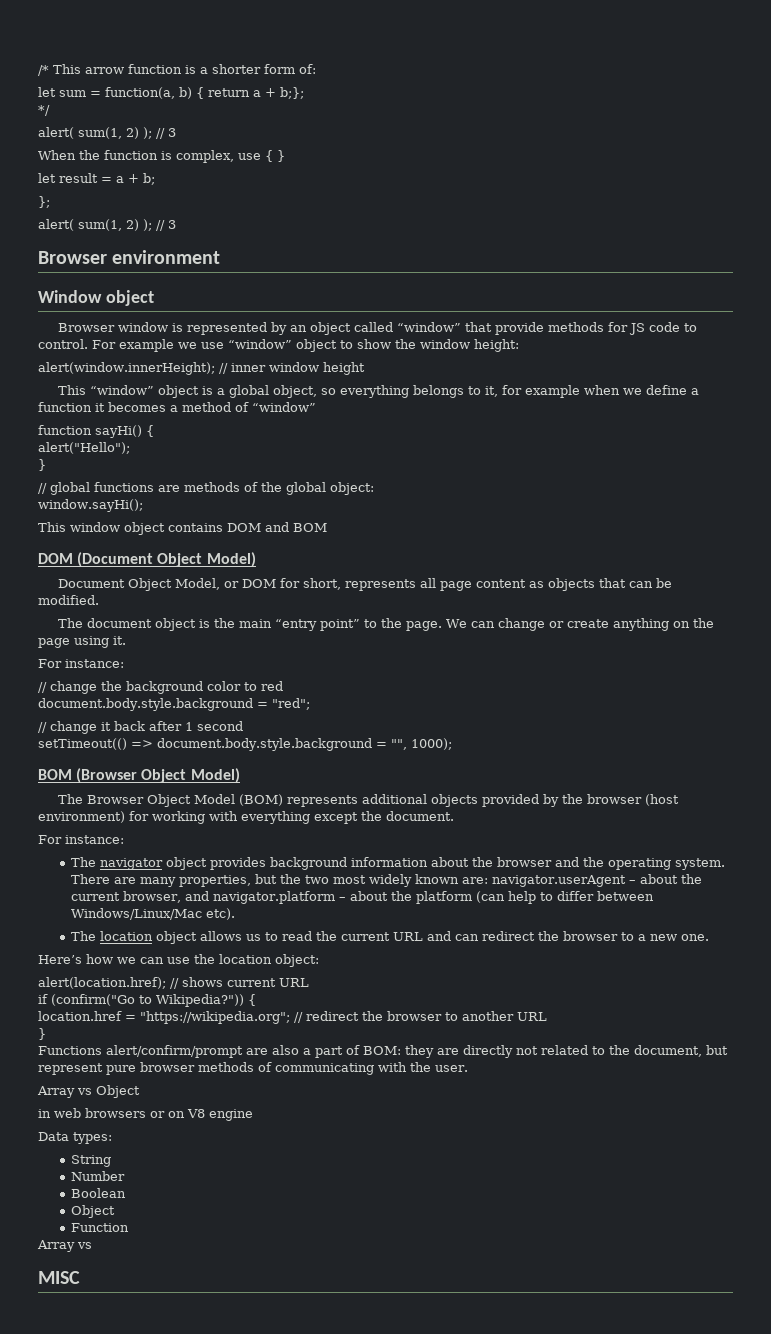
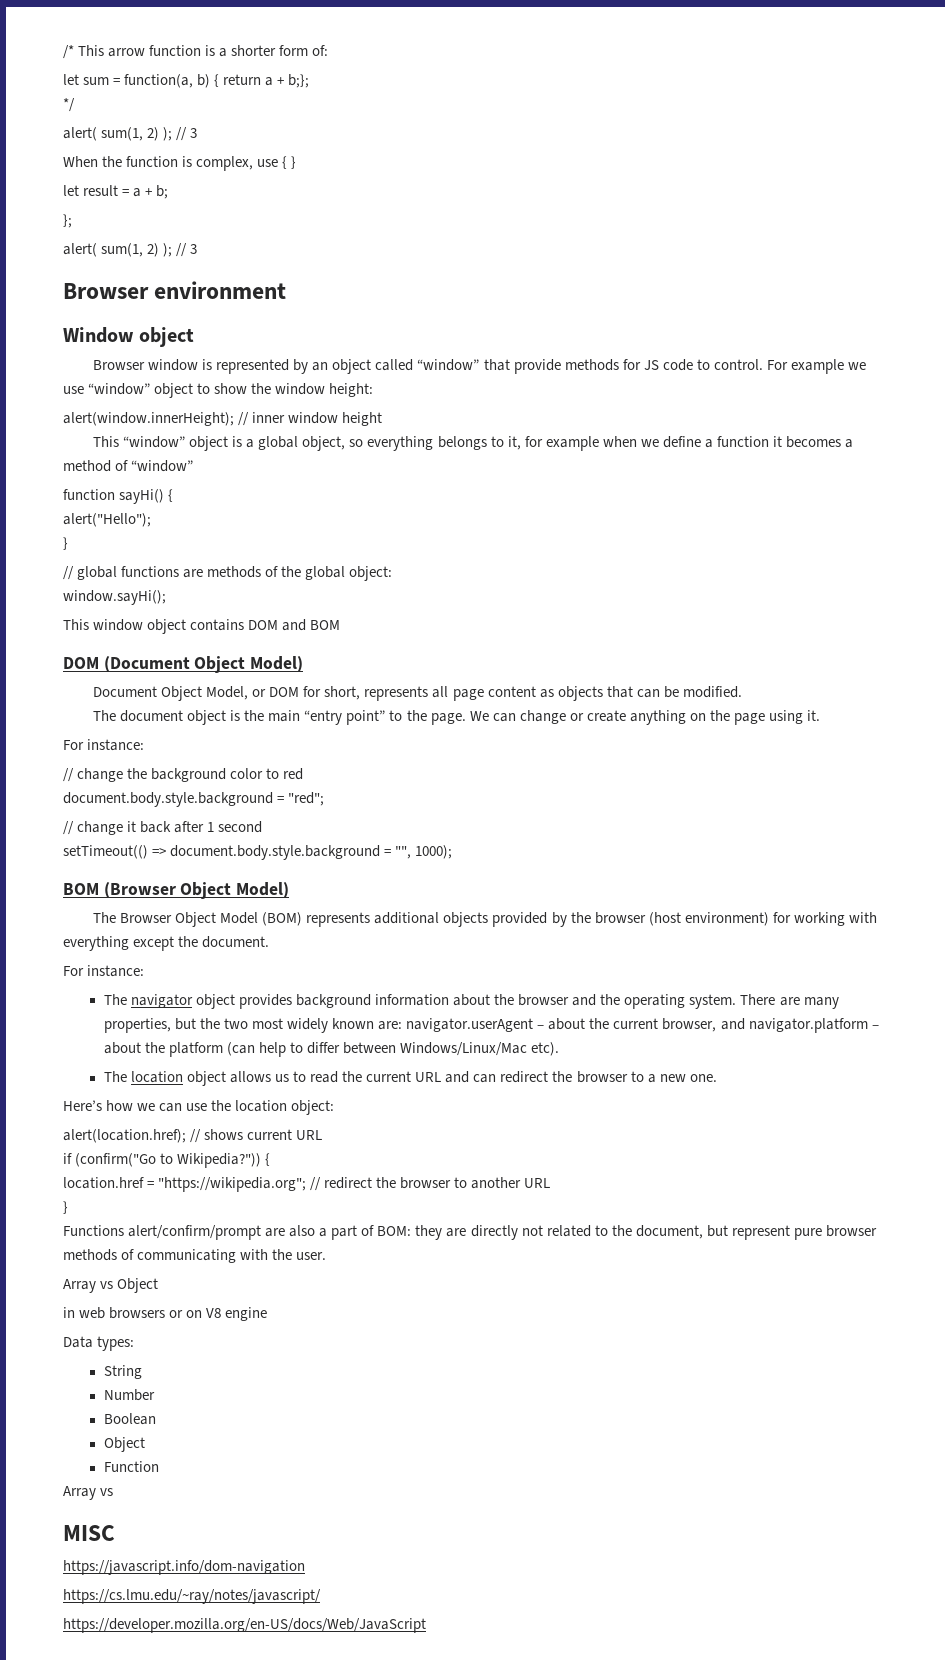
(80, 1277) none -> [63,1560,305,1575] [63,1589,321,1604] [63,1618,426,1633] // https://javascript.info/dom-navigation // https://cs.lmu.edu/~ray/notes/javascript/ // https://developer.mozilla.org/en-US/docs/Web/JavaScript

